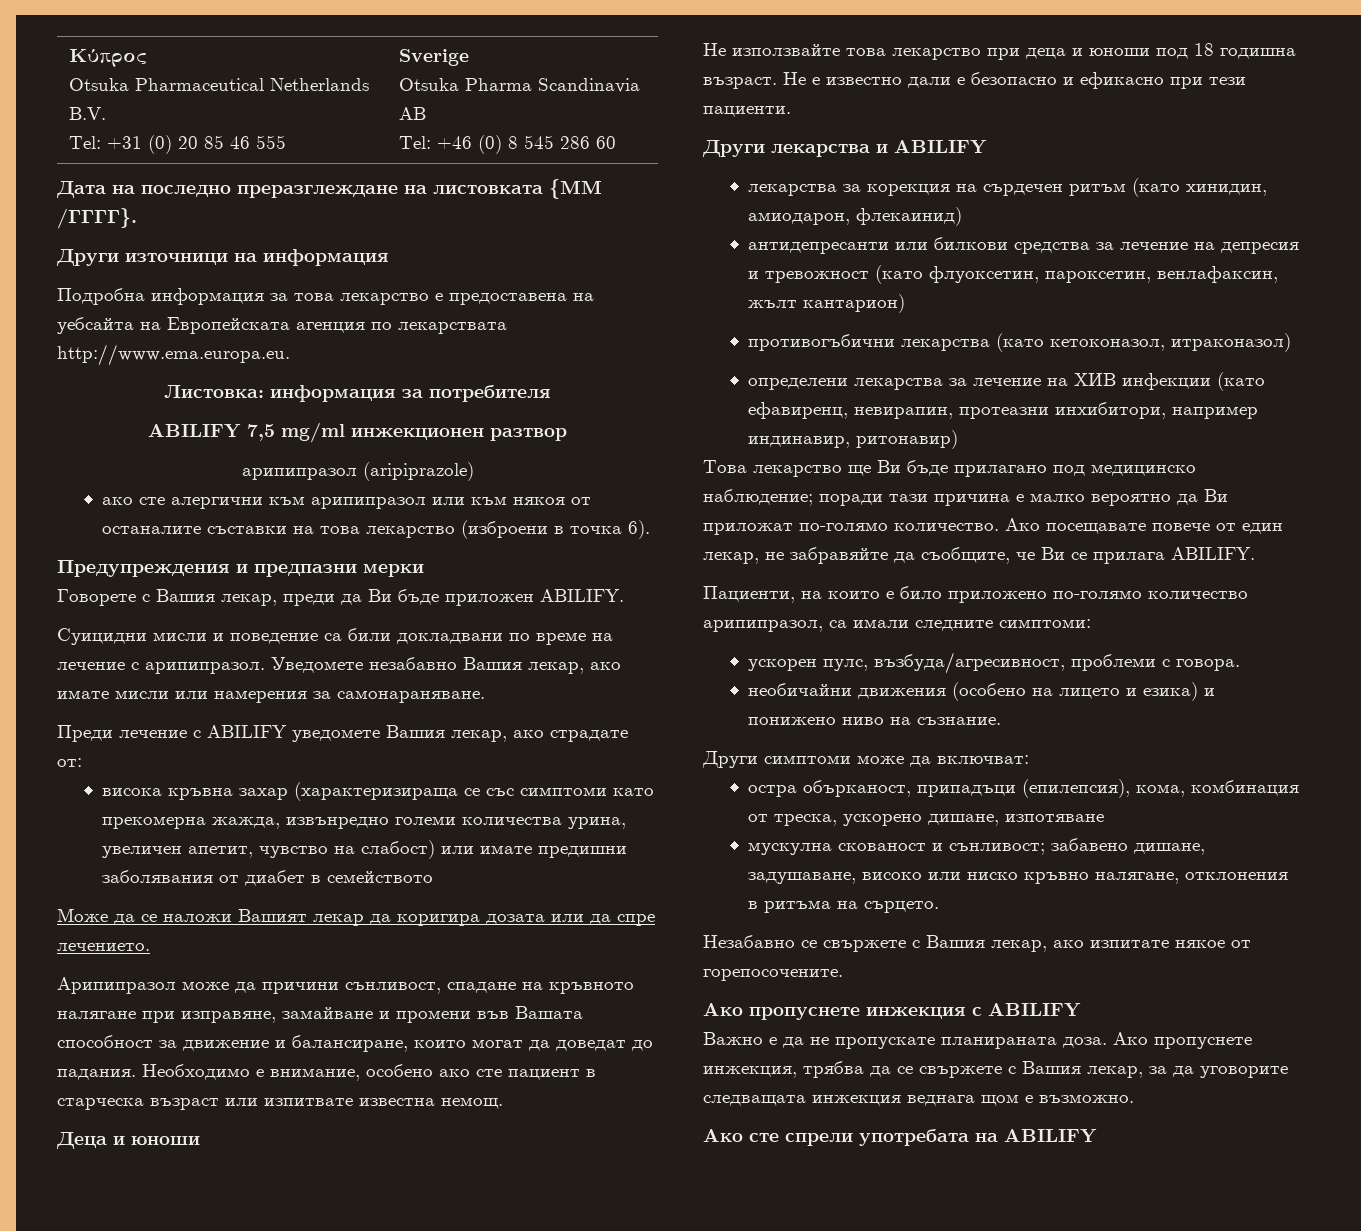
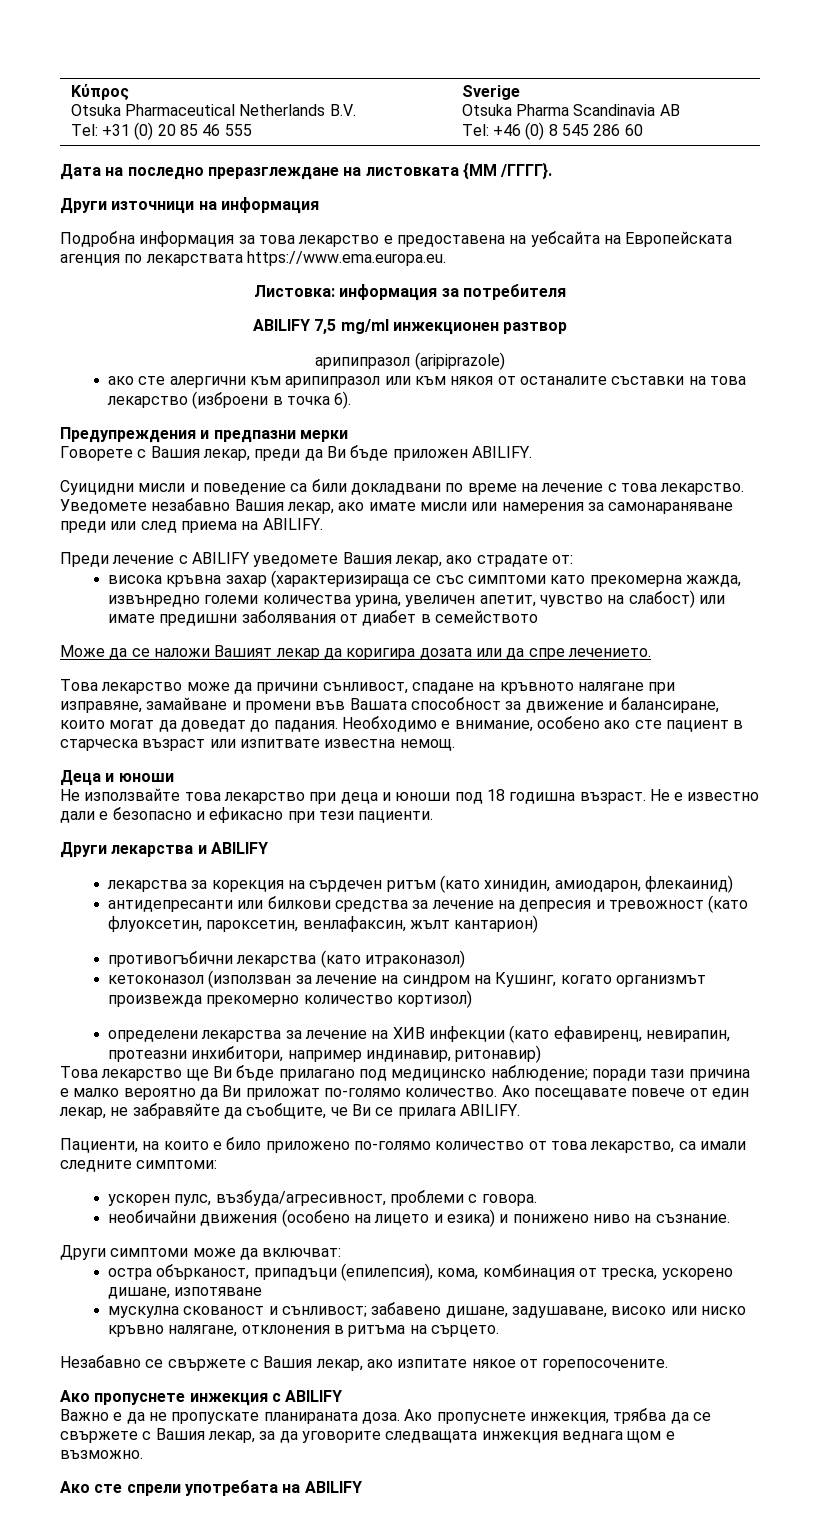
[57,344,290,366] http://www.ema.europa.eu. -> [246,251,446,266] https://www.ema.europa.eu.
[145,662,265,674] арипипразол. -> [620,483,745,495] това лекарство.
[337,690,485,703] самонараняване. -> [608,502,734,514] [60,518,323,533] самонараняване преди или след приема на ABILIFY.
[57,977,176,994] Арипипразол -> [60,679,183,694] Това лекарство
[1050,339,1166,351] кетоконазол, -> (361, 959) none
(1292, 342) none -> [108,970,706,988] [108,990,472,1008] // кетоконазол (използван за лечение на синдром на Кушинг, когато организмът произвежда прекомерно количество кортизол)
[703,620,823,632] арипипразол, -> [528,1141,675,1153] от това лекарство,

